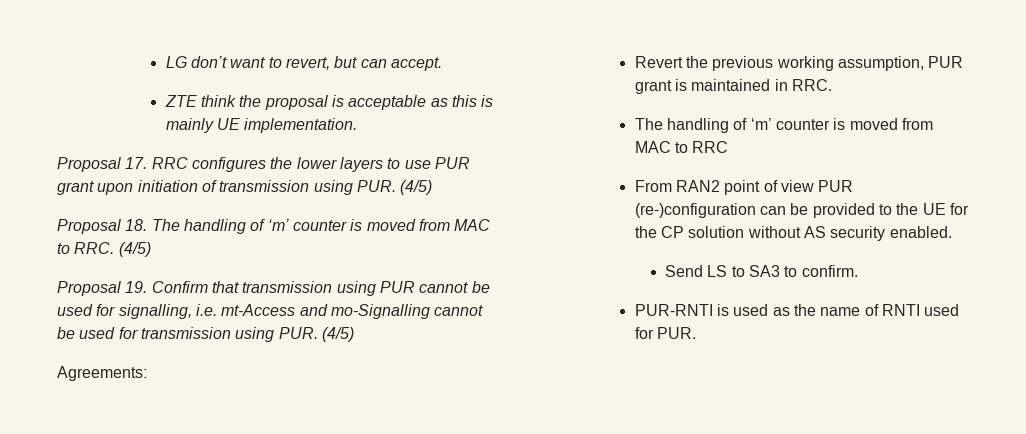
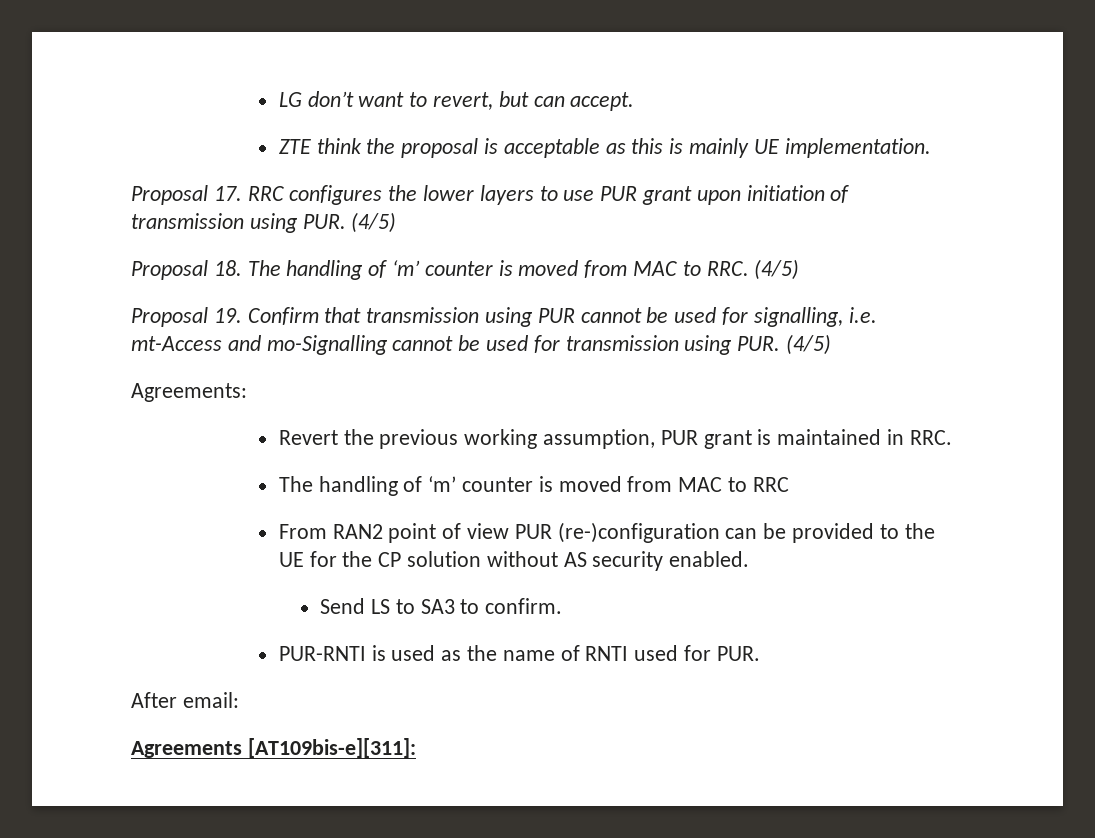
(697, 333) none -> [131,692,239,708] [131,738,416,758] // After email: // Agreements [AT109bis-e][311]:

